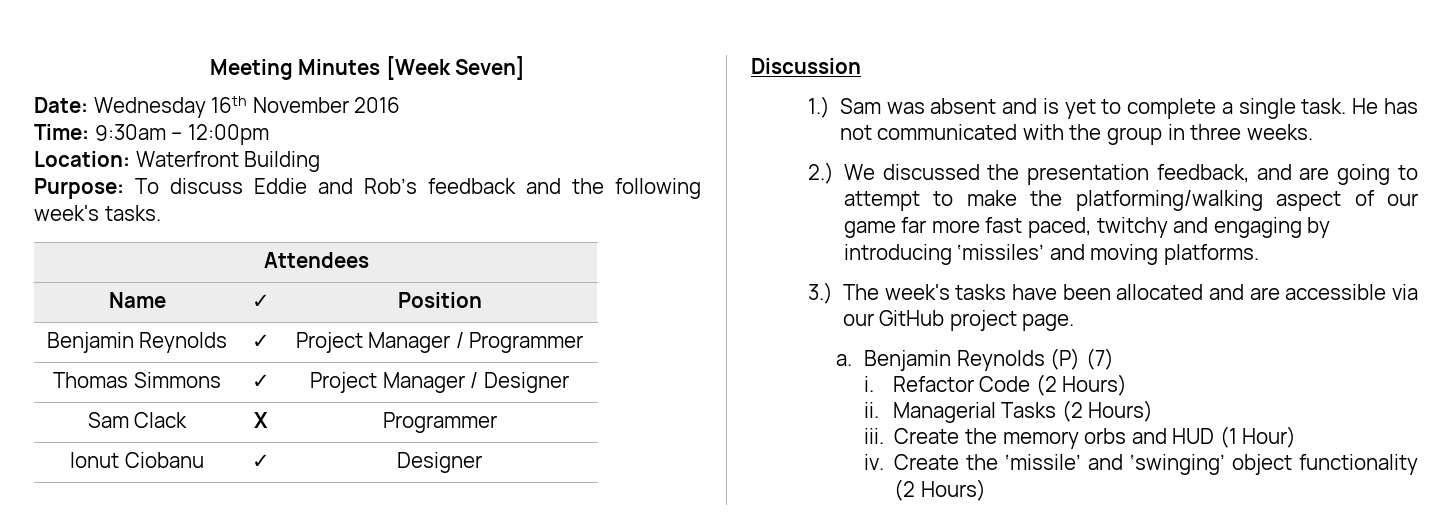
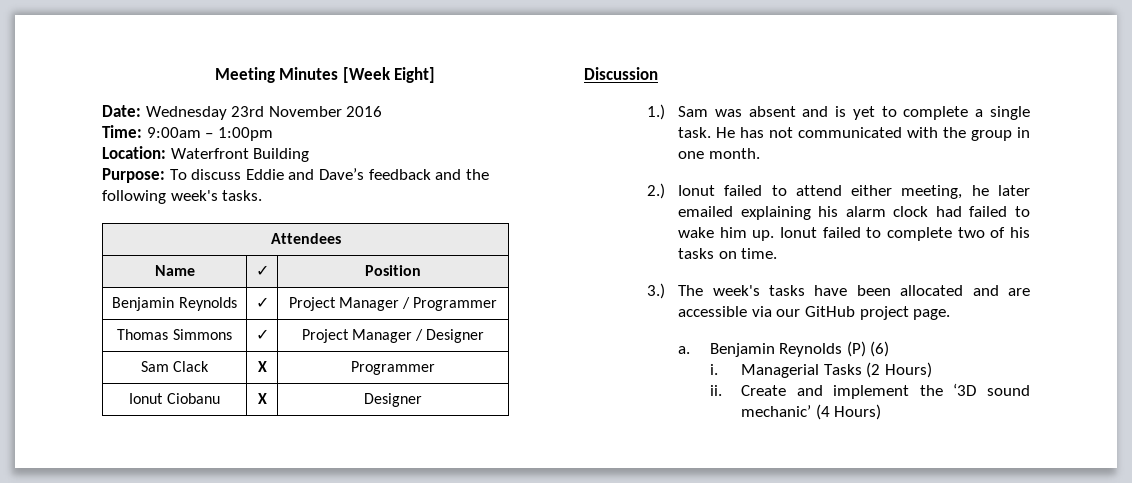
[455,56,526,80] Seven] -> [394,67,436,83] Eight]
[211,96,248,113] 16th -> [231,106,265,117] 23rd
[94,124,269,145] 9:30am – 12:00pm -> [146,127,273,141] 9:00am – 1:00pm
[364,178,417,194] Rob’s -> [318,168,364,180] Dave’s
[251,454,270,468] ✓ -> [257,393,267,404] X
[1190,124,1313,140] three weeks. -> [678,148,760,159] one month.
[843,164,1418,185] [843,190,1418,211] [843,217,1331,238] [843,244,1260,265] We discussed the presentation feedback, and are going to attempt to make the platforming/walking aspect of our game far more fast paced, twitchy and engaging by introducing ‘missiles’ and moving platforms. -> [678,185,1030,199] [678,206,1030,220] [678,227,1030,241] [678,248,778,259] Ionut failed to attend either meeting, he later emailed explaining his alarm clock had failed to wake him up. Ionut failed to complete two of his tasks on time.
[1085,348,1114,370] [864,374,1128,396] [864,400,1154,423] [864,426,1297,449] [864,454,1418,475] [894,479,916,501] (7) // i. Refactor Code (2 Hours) // ii. Managerial Tasks (2 Hours) // iii. Create the memory orbs and HUD (1 Hour) // iv. Create the ‘missile’ and ‘swinging’ object functionality (2 -> [870,341,890,357] [709,362,932,378] [709,383,1030,399] [740,404,830,420] (6) // i. Managerial Tasks (2 Hours) // ii. Create and implement the ‘3D sound mechanic’ (4

